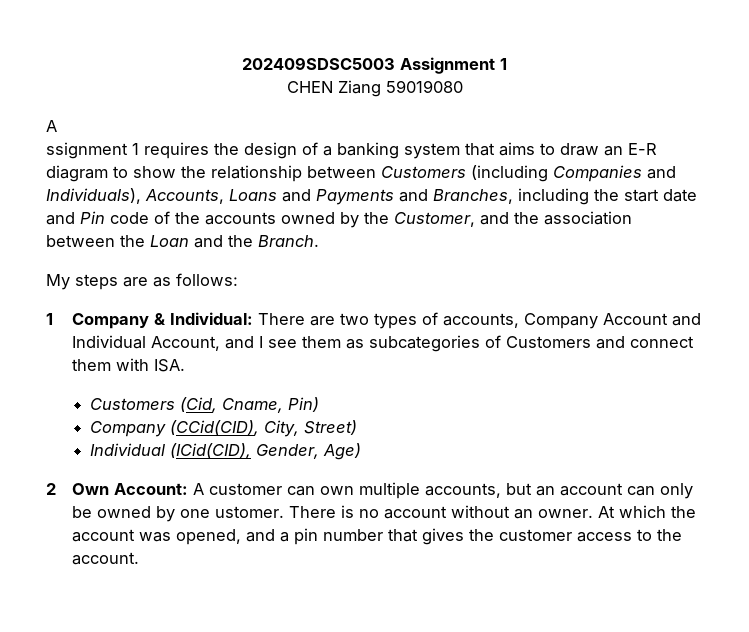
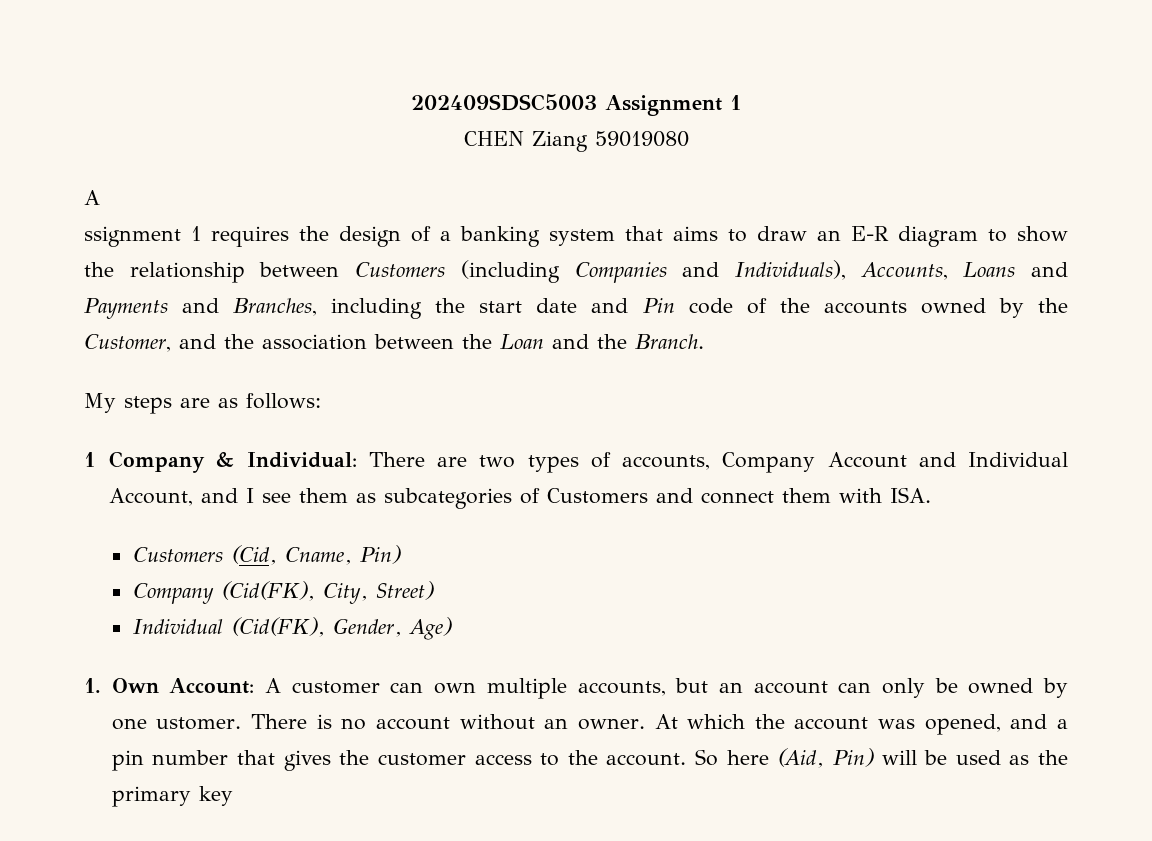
[170,420,260,436] (CCid(CID), -> [220,581,315,601] (Cid(FK),
[170,443,252,459] (ICid(CID), -> [230,617,325,637] (Cid(FK),
[46,483,56,495] 2 -> [84,678,101,693] 1.
(140, 558) none -> [695,748,1068,768] [111,786,233,807] So here (Aid, Pin) will be used as the primary key

